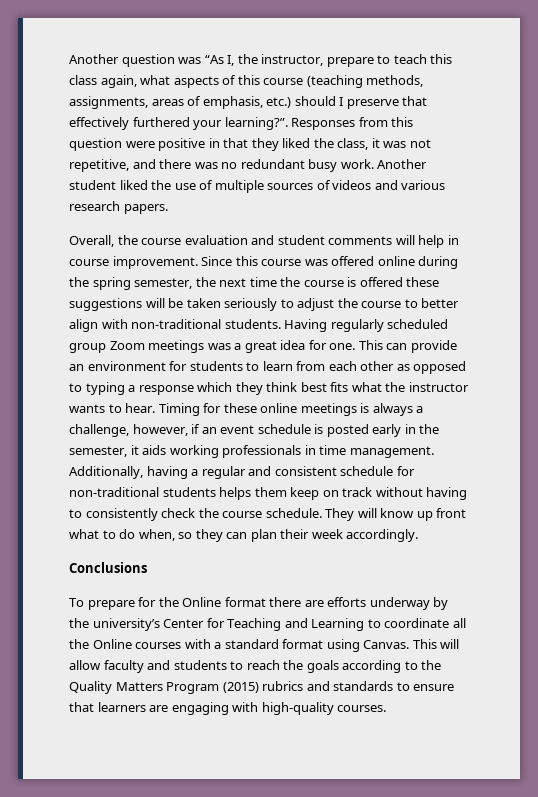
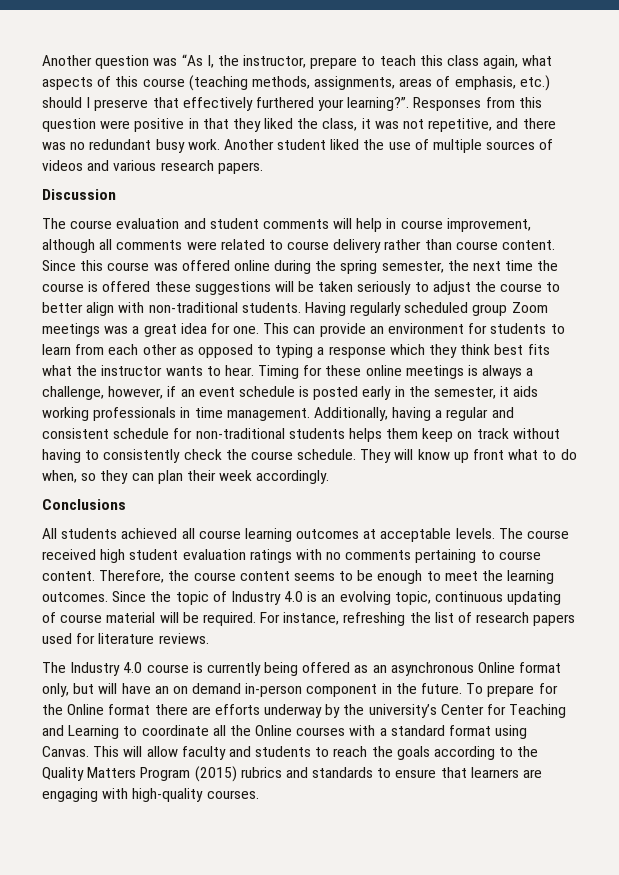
[69,235,138,247] Overall, the -> [42,189,116,200] [42,218,66,229] Discussion // The
[112,256,198,269] improvement. -> [446,218,531,232] [42,239,556,253] improvement, although all comments were related to course delivery rather than course content.
(147, 567) none -> [42,528,570,542] [42,549,541,563] [42,570,555,584] [42,591,562,605] [42,612,576,626] [42,633,209,644] [42,662,562,676] [42,683,463,697] All students achieved all course learning outcomes at acceptable levels. The course received high student evaluation ratings with no comments pertaining to course content. Therefore, the course content seems to be enough to meet the learning outcomes. Since the topic of Industry 4.0 is an evolving topic, continuous updating of course material will be required. For instance, refreshing the list of research papers used for literature reviews. // The Industry 4.0 course is currently being offered as an asynchronous Online format only, but will have an on demand in-person component in the future.

